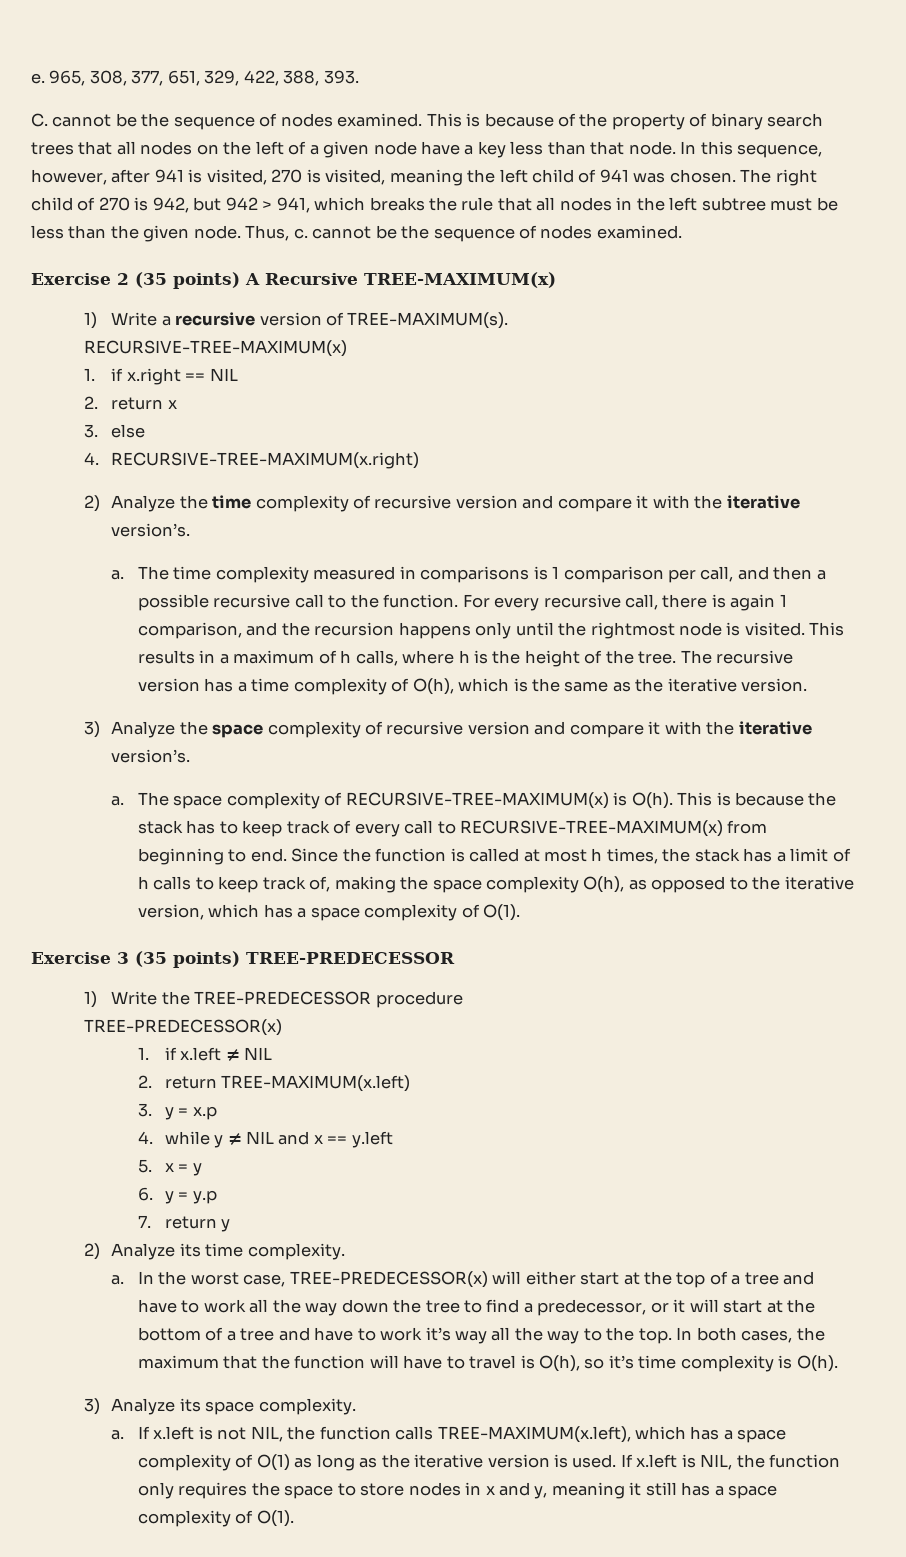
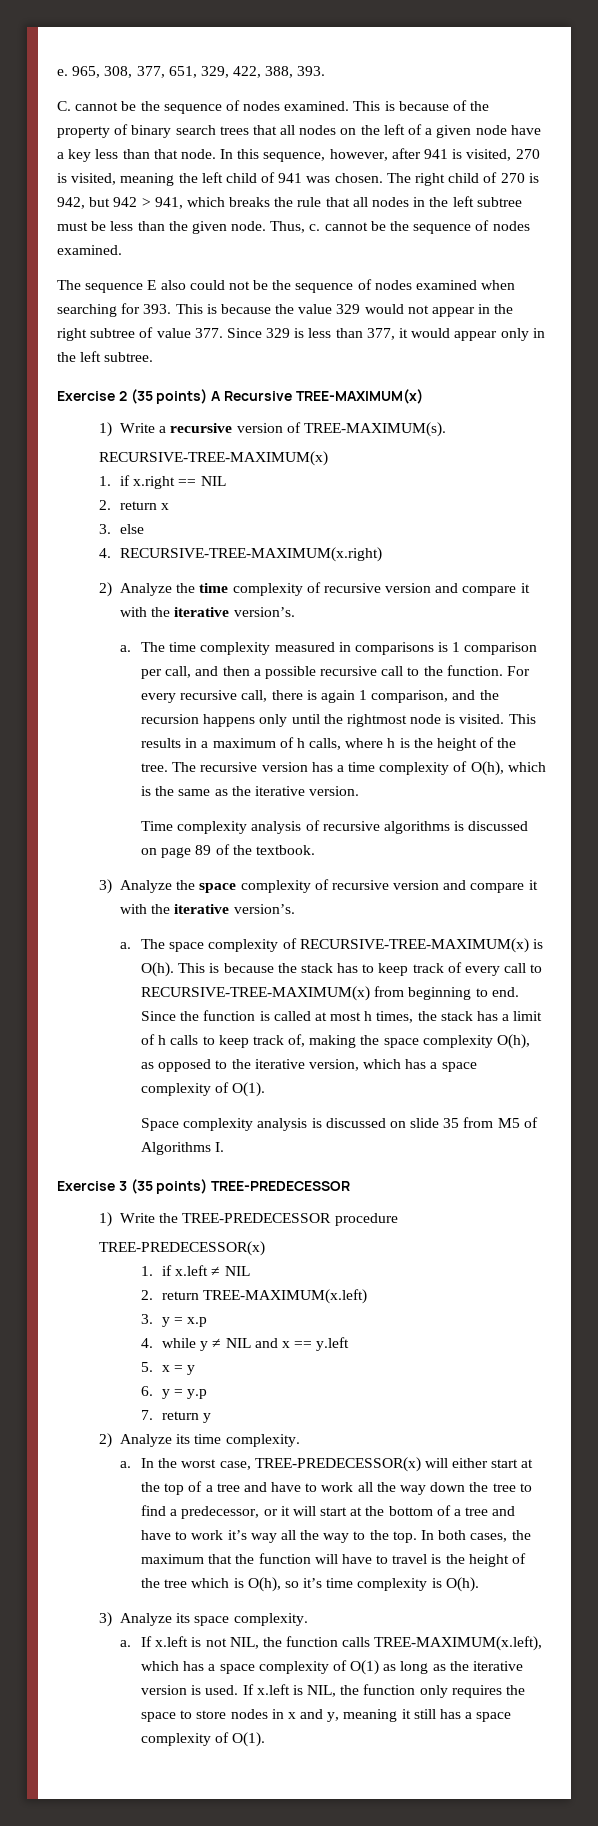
(682, 232) none -> [57,279,516,293] [57,303,514,317] [57,327,545,341] [57,351,154,362] // The sequence E also could not be the sequence of nodes examined when searching for 393. This is because the value 329 would not appear in the right subtree of value 377. Since 329 is less than 377, it would appear only in the left subtree.
(808, 685) none -> [140,820,529,834] [140,844,315,858] // Time complexity analysis of recursive algorithms is discussed on page 89 of the textbook.
(521, 912) none -> [140,1117,538,1131] [140,1142,225,1155] // Space complexity analysis is discussed on slide 35 from M5 of Algorithms I.
(535, 1362) none -> [445,1553,526,1567] [140,1578,244,1588] the height of the tree which is

